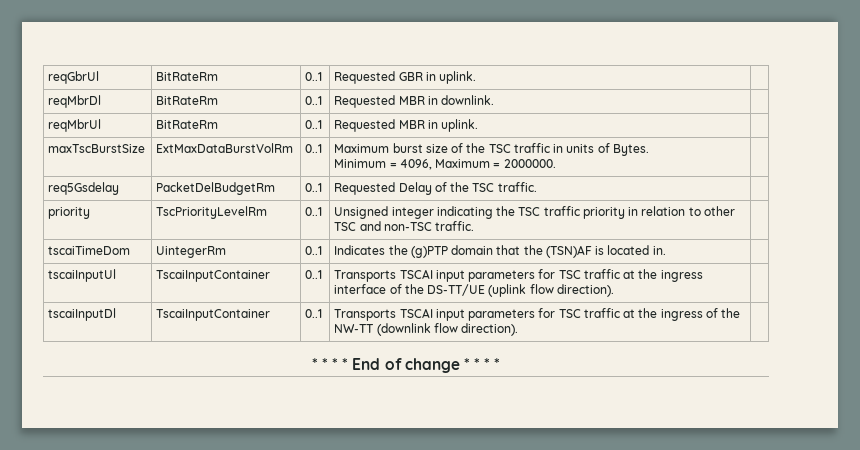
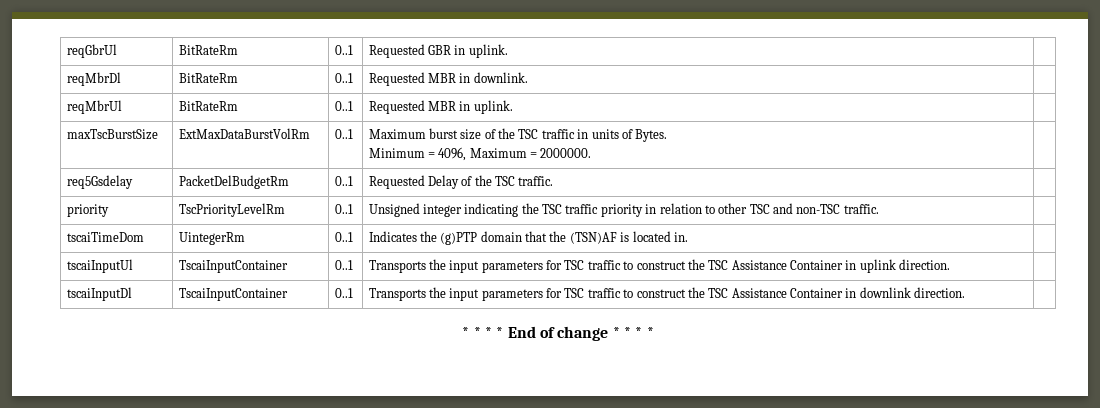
[399,269,703,282] [334,284,614,297] TSCAI input parameters for TSC traffic at the ingress interface of the DS-TT/UE (uplink flow direction). -> [428,259,951,273] the input parameters for TSC traffic to construct the TSC Assistance Container in uplink direction.
[399,308,741,321] [334,323,519,336] TSCAI input parameters for TSC traffic at the ingress of the NW-TT (downlink flow direction). -> [428,287,966,301] the input parameters for TSC traffic to construct the TSC Assistance Container in downlink direction.

